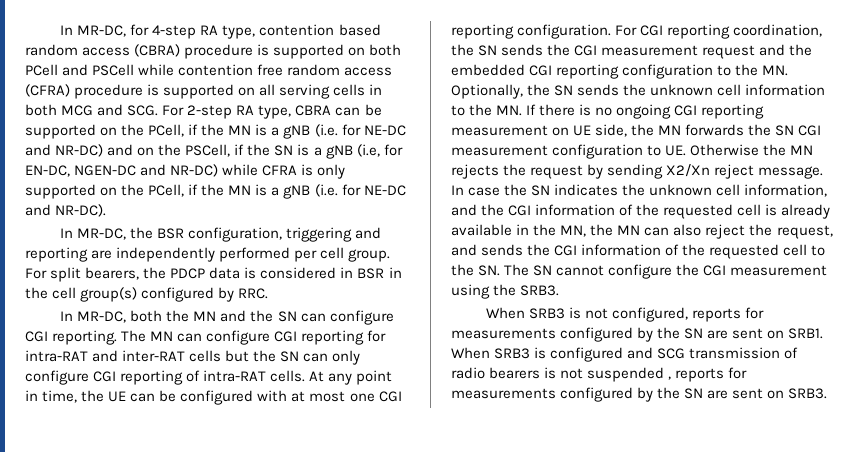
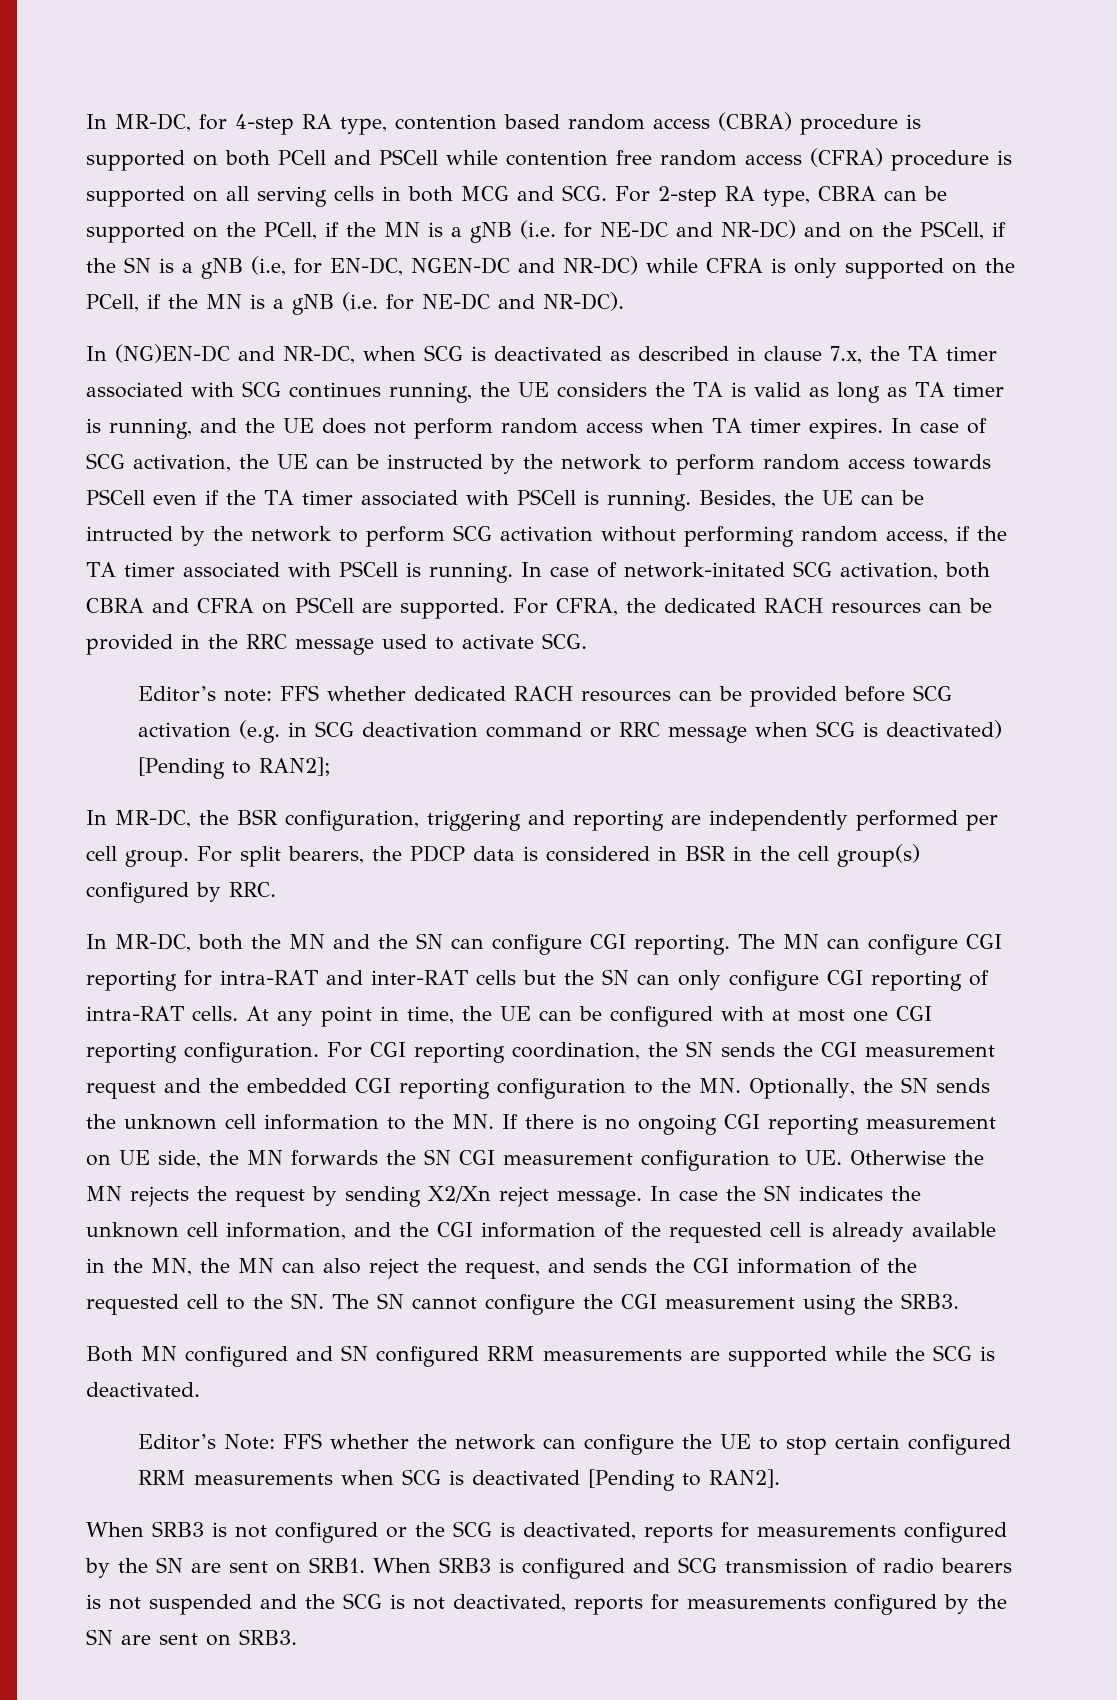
(107, 210) none -> [86,344,997,364] [86,381,1004,403] [86,418,987,439] [86,453,991,475] [86,489,924,511] [86,525,1007,547] [86,561,990,583] [86,597,992,619] [86,633,587,655] [138,685,953,707] [138,720,1003,743] [138,757,332,779] // In (NG)EN-DC and NR-DC, when SCG is deactivated as described in clause 7.x, the TA timer associated with SCG continues running, the UE considers the TA is valid as long as TA timer is running, and the UE does not perform random access when TA timer expires. In case of SCG activation, the UE can be instructed by the network to perform random access towards PSCell even if the TA timer associated with PSCell is running. Besides, the UE can be intructed by the network to perform SCG activation without performing random access, if the TA timer associated with PSCell is running. In case of network-initated SCG activation, both CBRA and CFRA on PSCell are supported. For CFRA, the dedicated RACH resources can be provided in the RRC message used to activate SCG. // Editor’s note: FFS whether dedicated RACH resources can be provided before SCG activation (e.g. in SCG deactivation command or RRC message when SCG is deactivated) [Pending to RAN2];
[486,307,689,322] When SRB3 is not configured, -> [86,1345,995,1367] [86,1382,200,1397] [138,1433,1012,1455] [138,1469,781,1491] [86,1521,636,1543] Both MN configured and SN configured RRM measurements are supported while the SCG is deactivated. // Editor’s Note: FFS whether the network can configure the UE to stop certain configured RRM measurements when SCG is deactivated [Pending to RAN2]. // When SRB3 is not configured or the SCG is deactivated,
[668,376,672,380] , -> [260,1593,566,1612] and the SCG is not deactivated,

